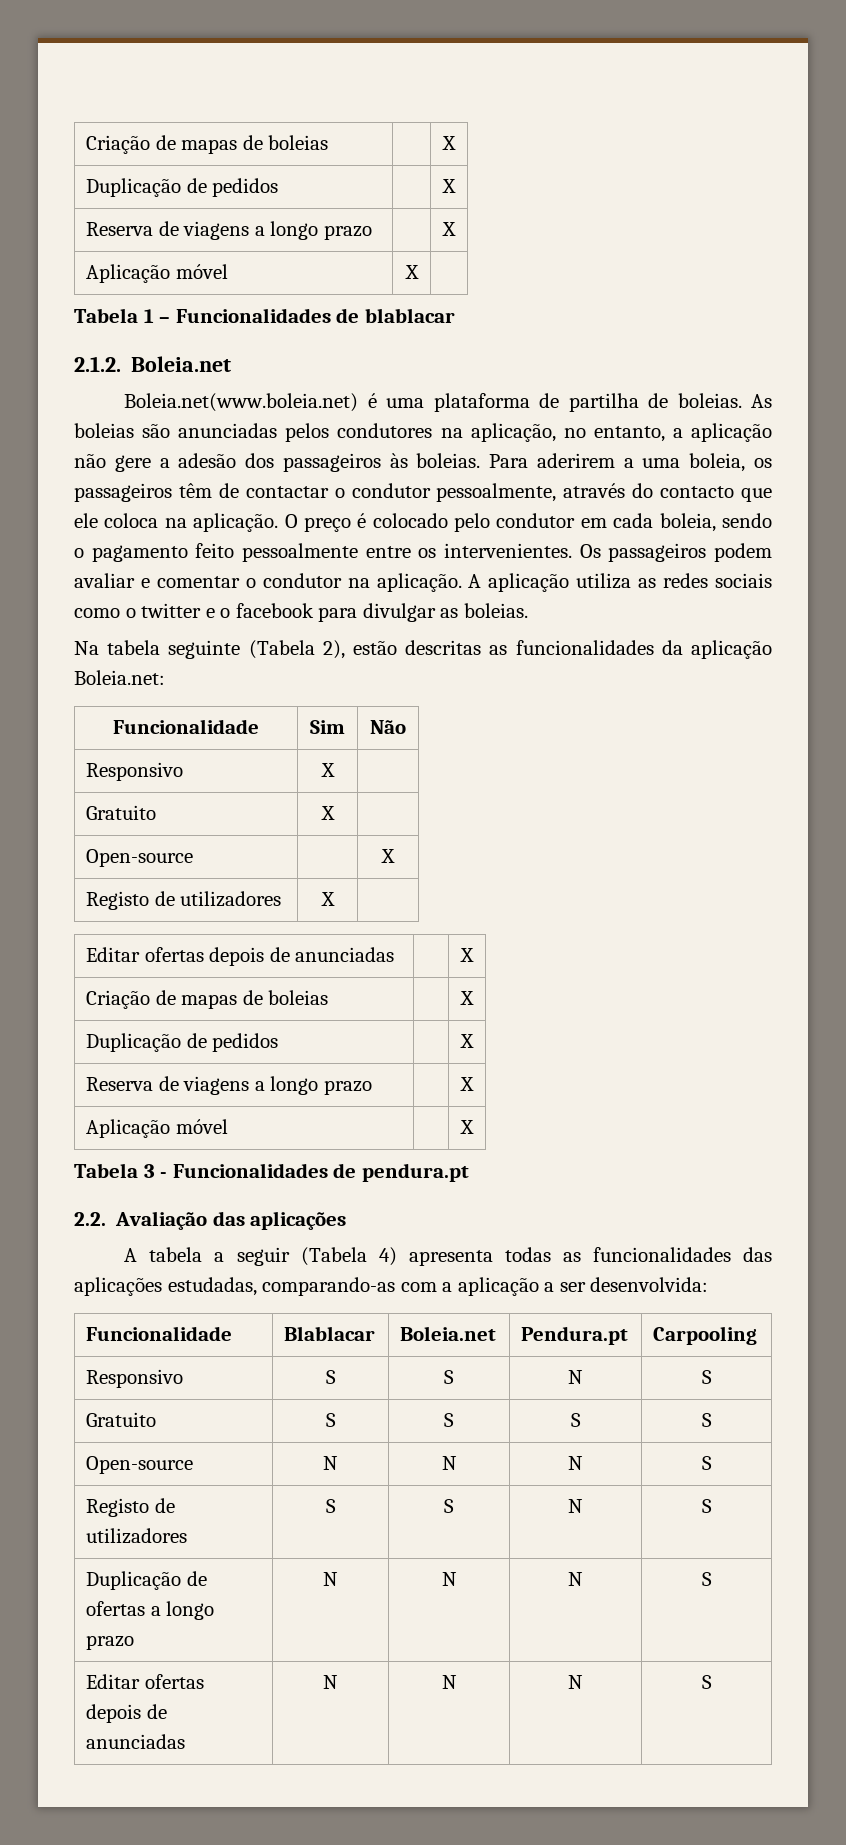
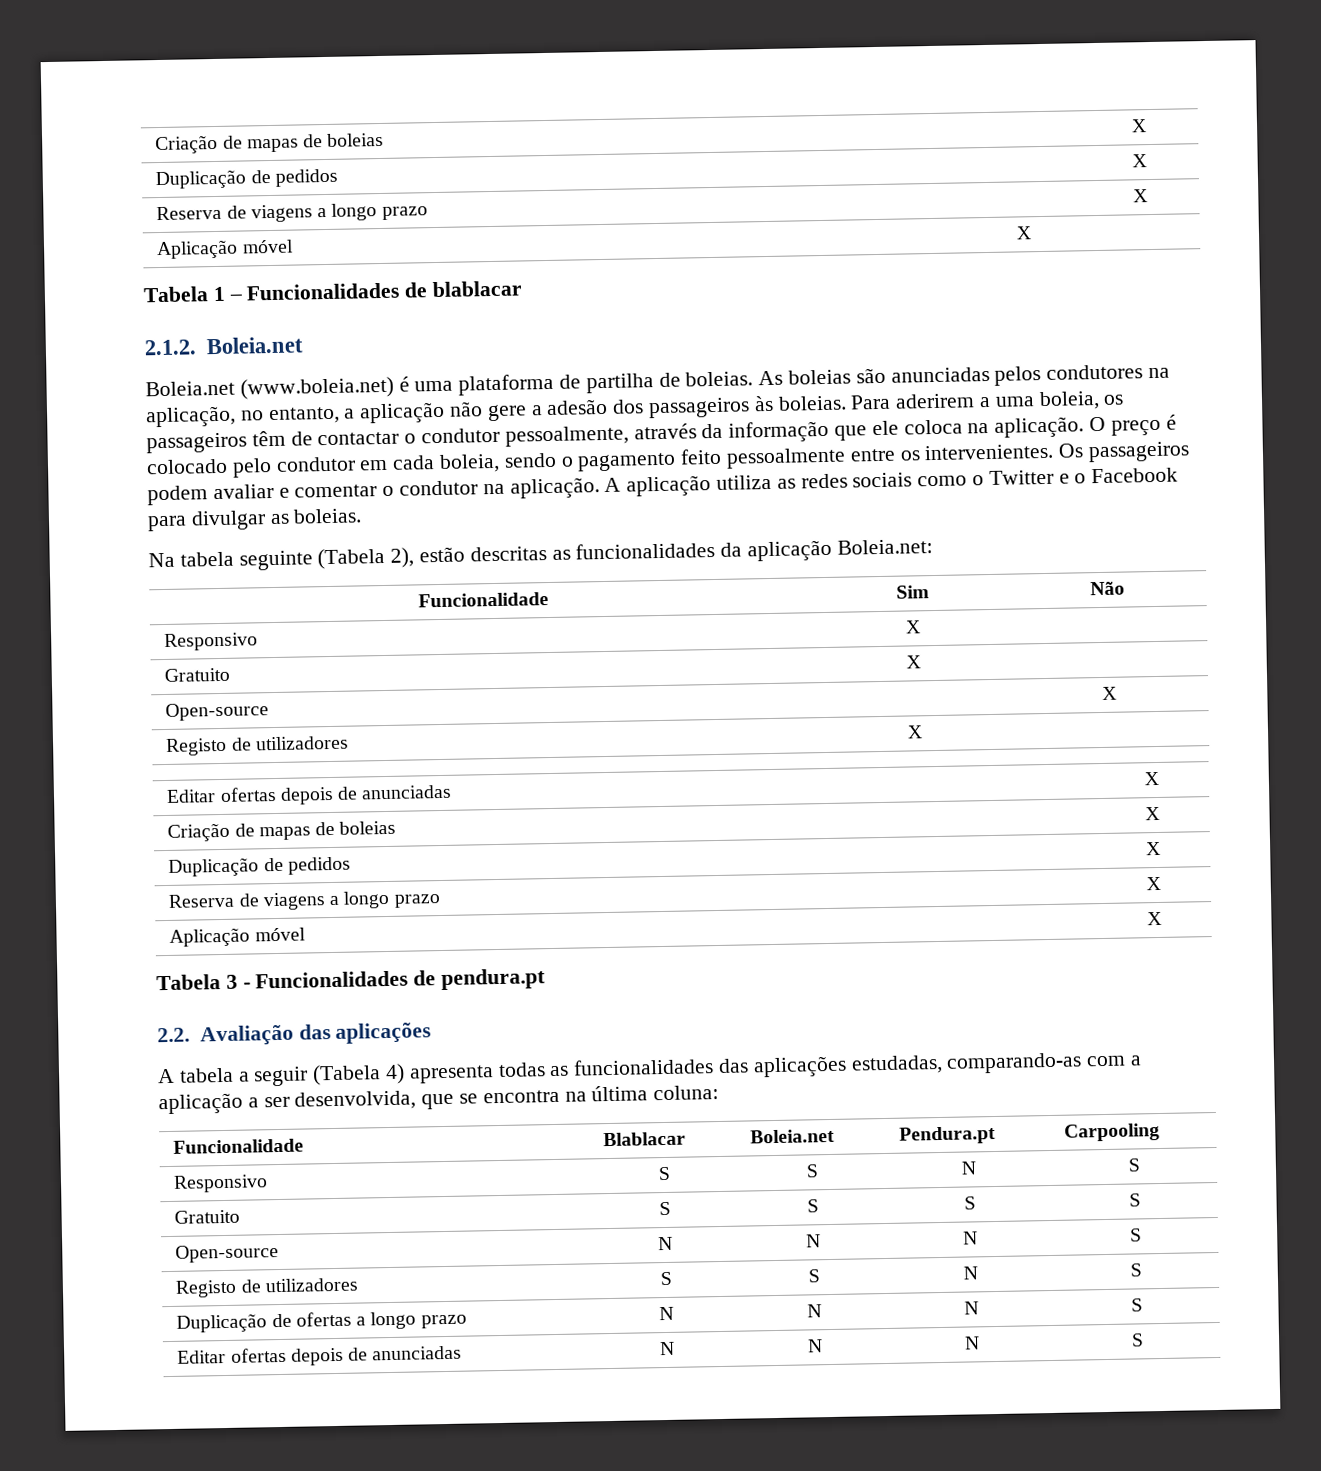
[124,393,359,412] Boleia.net(www.boleia.net) -> [145,376,394,400] Boleia.net (www.boleia.net)
[632,483,735,498] do contacto -> [701,420,830,443] da informação
[141,603,202,618] twitter -> [988,469,1054,486] Twitter
[235,603,314,618] facebook -> [1091,467,1179,484] Facebook
[590,1277,709,1292] desenvolvida: -> [294,1084,720,1111] desenvolvida, que se encontra na última coluna:

